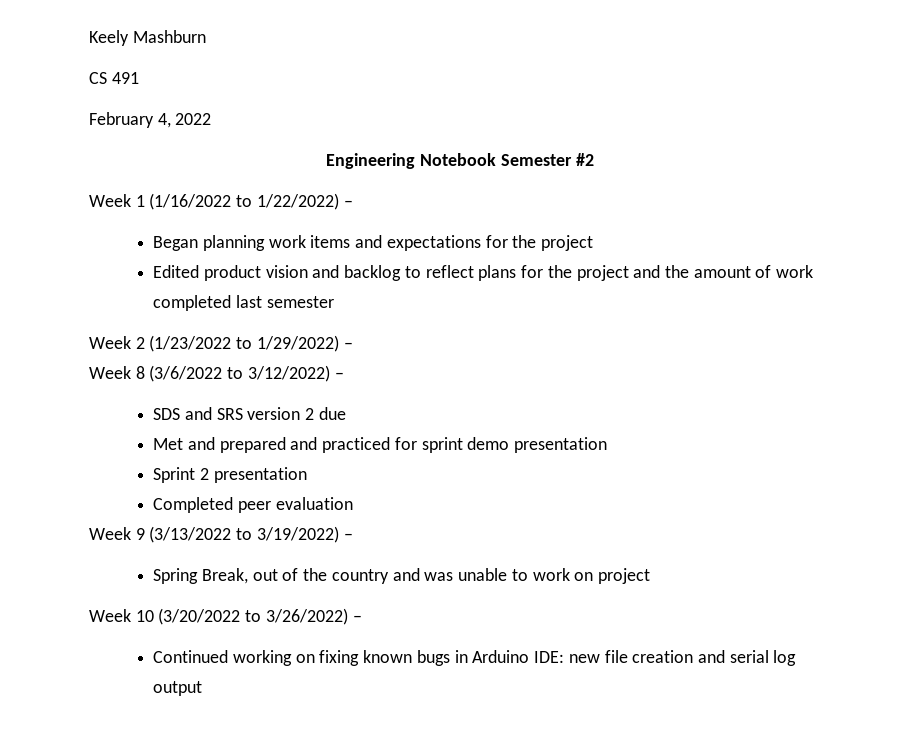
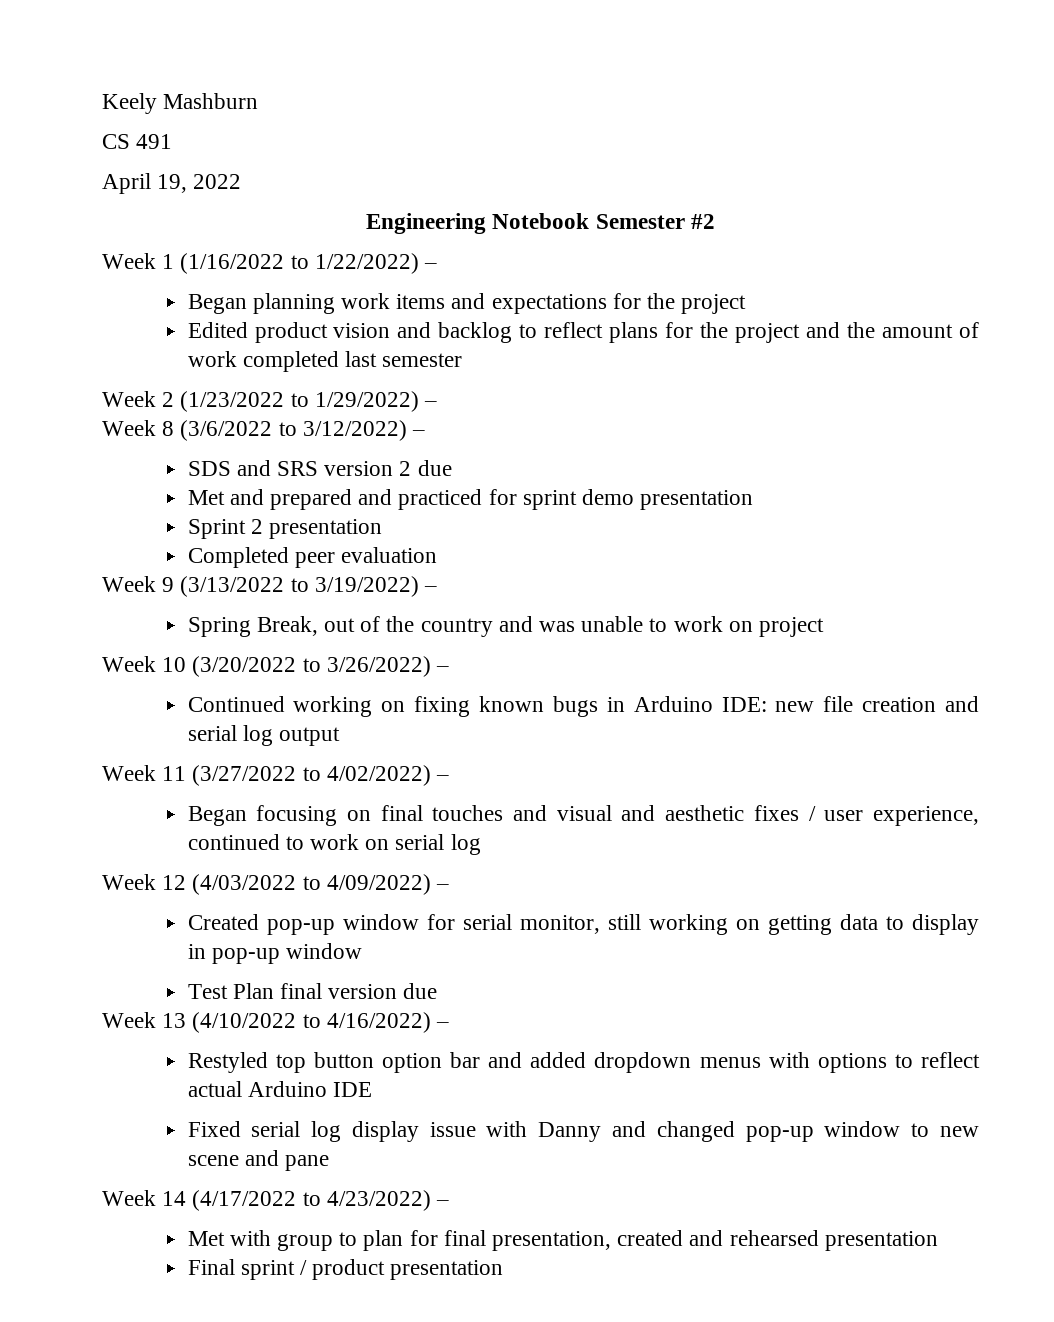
[89,112,171,128] February 4, -> [102,173,188,194] April 19,
(203, 688) none -> [102,765,450,786] [187,805,979,826] [187,834,481,855] [102,874,450,895] [187,914,979,935] [187,943,362,964] [187,983,438,999] [102,1012,450,1033] [187,1052,980,1073] [187,1081,372,1097] [187,1121,979,1142] [187,1150,329,1171] [102,1190,450,1211] [187,1230,938,1251] [187,1259,504,1280] // Week 11 (3/27/2022 to 4/02/2022) – // Began focusing on final touches and visual and aesthetic fixes / user experience, continued to work on serial log // Week 12 (4/03/2022 to 4/09/2022) – // Created pop-up window for serial monitor, still working on getting data to display in pop-up window // Test Plan final version due // Week 13 (4/10/2022 to 4/16/2022) – // Restyled top button option bar and added dropdown menus with options to reflect actual Arduino IDE // Fixed serial log display issue with Danny and changed pop-up window to new scene and pane // Week 14 (4/17/2022 to 4/23/2022) – // Met with group to plan for final presentation, created and rehearsed presentation // Final sprint / product presentation

